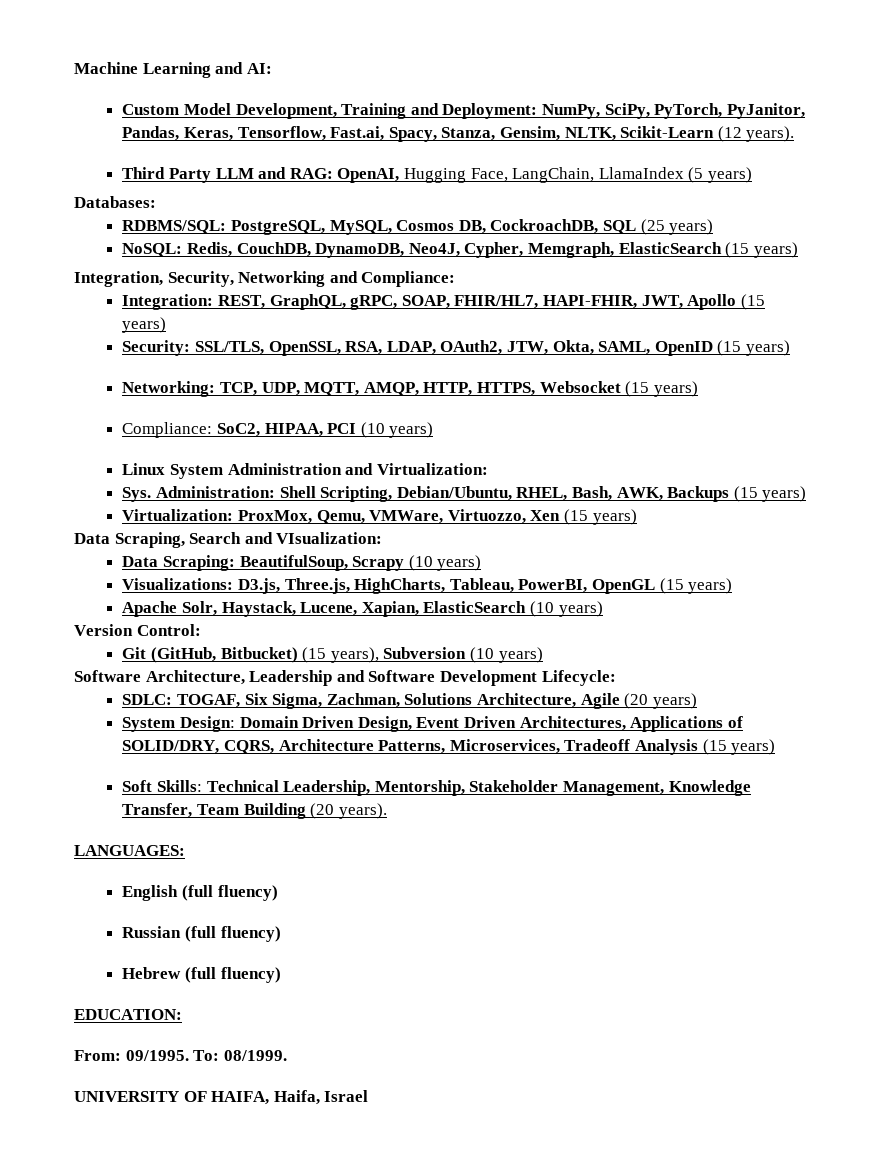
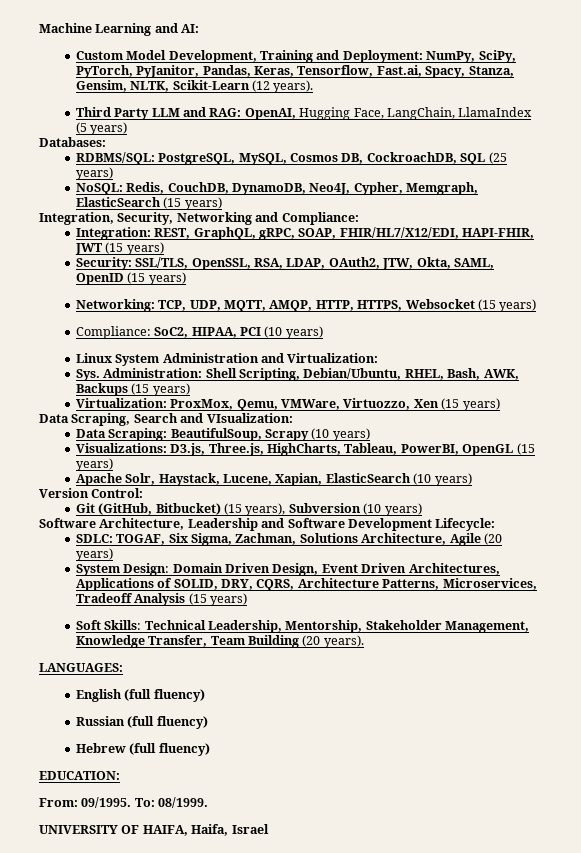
[454,294,737,310] FHIR/HL7, HAPI-FHIR, JWT, Apollo -> [339,227,535,239] [74,243,103,255] FHIR/HL7/X12/EDI, HAPI-FHIR, JWT
[122,740,220,754] SOLID/DRY, -> [173,579,254,590] SOLID, DRY,

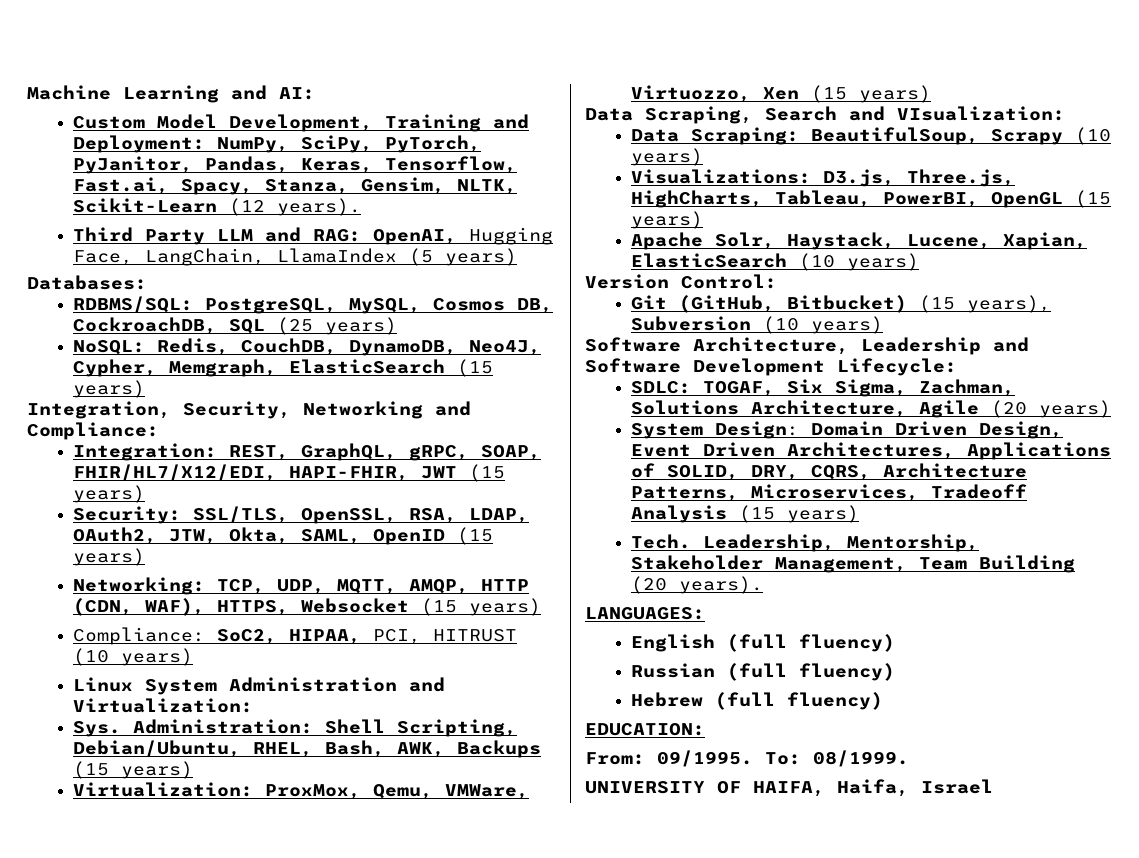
[315,300,354,311] HTTP, -> [480,579,529,591] [72,598,205,616] HTTP (CDN, WAF),
[240,327,262,336] PCI -> [372,629,517,644] PCI, HITRUST
[75,620,206,630] Soft Skills: Technical -> [630,534,691,549] Tech.
[75,635,208,648] Knowledge Transfer, -> (907, 565) none

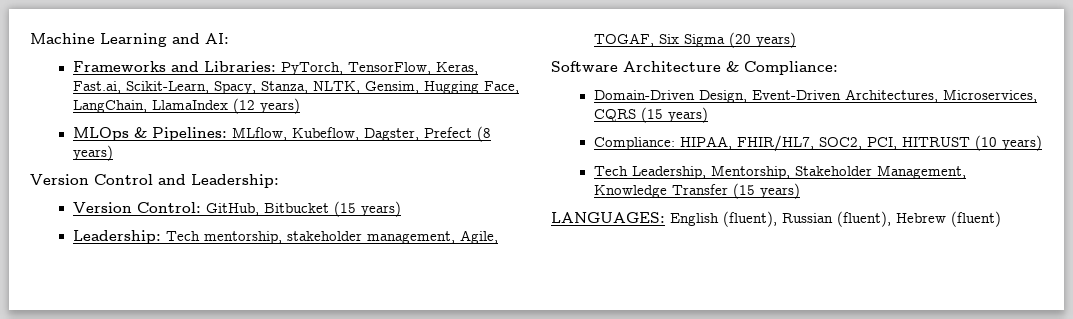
[72,114,529,132] [72,135,481,153] [72,156,517,174] [72,177,517,195] [72,198,361,216] [72,227,457,245] Custom Model Development, Training and Deployment: NumPy, SciPy, PyTorch, PyJanitor, Pandas, Keras, Tensorflow, Fast.ai, Spacy, Stanza, Gensim, NLTK, Scikit-Learn (12 years). // Third Party LLM and RAG: OpenAI, -> [72,61,478,75] [72,81,419,94] Frameworks and Libraries: PyTorch, TensorFlow, Keras, Fast.ai, Scikit-Learn, Spacy, Stanza, NLTK, Gensim,
[408,248,517,266] [27,275,147,290] [72,296,553,314] [72,317,397,335] [72,338,541,356] [72,359,493,377] [72,380,145,398] [27,401,471,419] [27,422,159,440] [72,443,541,461] [72,464,505,482] [72,485,145,503] [72,506,529,524] [72,527,493,545] [72,548,145,566] [72,577,529,595] [72,598,409,616] (5 years) // Databases: // RDBMS/SQL: PostgreSQL, MySQL, Cosmos DB, CockroachDB, SQL (25 years) // NoSQL: Redis, CouchDB, DynamoDB, Neo4J, Cypher, Memgraph, ElasticSearch (15 years) // Integration, Security, Networking and Compliance: // Integration: REST, GraphQL, gRPC, SOAP, FHIR/HL7/X12/EDI, HAPI-FHIR, JWT (15 years) // Security: SSL/TLS, OpenSSL, RSA, LDAP, OAuth2, JTW, Okta, SAML, OpenID (15 years) // Networking: TCP, UDP, MQTT, AMQP, HTTP (CDN, WAF), HTTPS, Websocket -> [232,98,300,114] [72,126,491,142] [72,145,113,161] [30,174,279,188] [72,201,401,217] [72,230,498,244] [593,32,796,48] [551,61,838,75] [593,89,1037,103] [593,109,636,122] (12 years) // MLOps & Pipelines: MLflow, Kubeflow, Dagster, Prefect (8 years) // Version Control and Leadership: // Version Control: GitHub, Bitbucket (15 years) // Leadership: Tech mentorship, stakeholder management, Agile, TOGAF, Six Sigma (20 years) // Software Architecture & Compliance: // Domain-Driven Design, Event-Driven Architectures, Microservices, CQRS
[216,629,361,645] SoC2, HIPAA, -> [679,135,862,152] HIPAA, FHIR/HL7, SOC2,
[72,677,445,695] [72,698,253,713] [72,719,517,737] [72,740,541,758] [72,761,193,779] [72,782,529,800] [630,85,931,103] [585,106,1065,124] [630,127,1111,145] [630,148,703,166] [630,169,1015,187] [630,190,1111,208] [630,211,703,229] [630,232,1087,250] [630,253,919,271] [585,274,777,289] [630,295,1051,313] [630,316,883,334] [585,337,1029,355] [585,358,957,376] [630,379,1015,397] [630,400,1111,418] [630,421,1063,439] [630,442,1111,460] [630,463,1027,481] [630,484,1027,502] [630,505,859,523] [630,534,979,552] [630,555,1075,573] [630,576,763,594] [585,607,705,620] [630,634,895,652] [630,663,895,681] [630,692,883,710] [585,723,705,736] [585,750,909,767] [585,779,993,797] Linux System Administration and Virtualization: // Sys. Administration: Shell Scripting, Debian/Ubuntu, RHEL, Bash, AWK, Backups (15 years) // Virtualization: ProxMox, Qemu, VMWare, Virtuozzo, Xen (15 years) // Data Scraping, Search and VIsualization: // Data Scraping: BeautifulSoup, Scrapy (10 years) // Visualizations: D3.js, Three.js, HighCharts, Tableau, PowerBI, OpenGL (15 years) // Apache Solr, Haystack, Lucene, Xapian, ElasticSearch (10 years) // Version Control: // Git (GitHub, Bitbucket) (15 years), Subversion (10 years) // Software Architecture, Leadership and Software Development Lifecycle: // SDLC: TOGAF, Six Sigma, Zachman, Solutions Architecture, Agile (20 years) // System Design: Domain Driven Design, Event Driven Architectures, Applications of SOLID, DRY, CQRS, Architecture Patterns, Microservices, Tradeoff Analysis (15 years) // Tech. Leadership, Mentorship, Stakeholder Management, Team Building (20 years). // LANGUAGES: // English (full fluency) // Russian (full fluency) // Hebrew (full fluency) // EDUCATION: // From: 09/1995. To: 08/1999. // UNIVERSITY OF HAIFA, Haifa, Israel -> [593,165,966,179] [593,183,800,199] [551,211,1001,227] Tech Leadership, Mentorship, Stakeholder Management, Knowledge Transfer (15 years) // LANGUAGES: English (fluent), Russian (fluent), Hebrew (fluent)

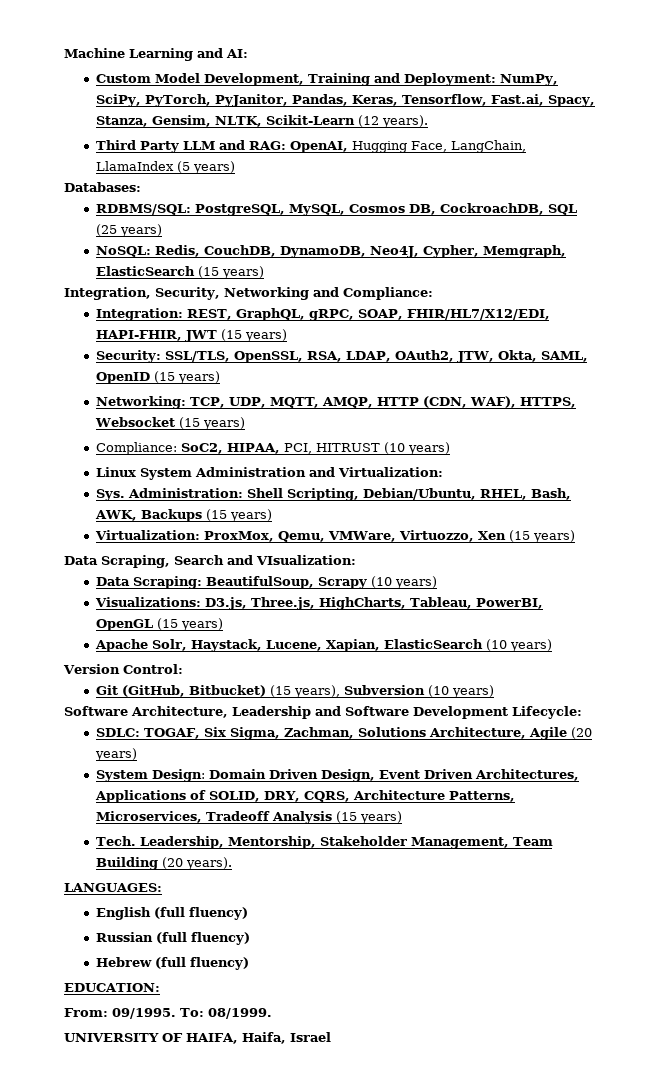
[72,61,478,75] [72,81,419,94] Frameworks and Libraries: PyTorch, TensorFlow, Keras, Fast.ai, Scikit-Learn, Spacy, Stanza, NLTK, Gensim, -> [95,73,558,86] [95,94,596,107] [95,115,428,128] [95,140,348,153] Custom Model Development, Training and Deployment: NumPy, SciPy, PyTorch, PyJanitor, Pandas, Keras, Tensorflow, Fast.ai, Spacy, Stanza, Gensim, NLTK, Scikit-Learn (12 years). // Third Party LLM and RAG: OpenAI,
[232,98,300,114] [72,126,491,142] [72,145,113,161] [30,174,279,188] [72,201,401,217] [72,230,498,244] [593,32,796,48] [551,61,838,75] [593,89,1037,103] [593,109,636,122] (12 years) // MLOps & Pipelines: MLflow, Kubeflow, Dagster, Prefect (8 years) // Version Control and Leadership: // Version Control: GitHub, Bitbucket (15 years) // Leadership: Tech mentorship, stakeholder management, Agile, TOGAF, Six Sigma (20 years) // Software Architecture & Compliance: // Domain-Driven Design, Event-Driven Architectures, Microservices, CQRS -> [176,161,235,174] [64,182,141,192] [95,203,577,216] [95,224,162,237] [95,245,566,258] [95,266,264,279] [64,287,433,300] [95,308,550,321] [95,329,287,342] [95,350,588,363] [95,371,220,384] [95,396,577,409] [94,417,175,427] (5 years) // Databases: // RDBMS/SQL: PostgreSQL, MySQL, Cosmos DB, CockroachDB, SQL (25 years) // NoSQL: Redis, CouchDB, DynamoDB, Neo4J, Cypher, Memgraph, ElasticSearch (15 years) // Integration, Security, Networking and Compliance: // Integration: REST, GraphQL, gRPC, SOAP, FHIR/HL7/X12/EDI, HAPI-FHIR, JWT (15 years) // Security: SSL/TLS, OpenSSL, RSA, LDAP, OAuth2, JTW, Okta, SAML, OpenID (15 years) // Networking: TCP, UDP, MQTT, AMQP, HTTP (CDN, WAF), HTTPS, Websocket
[679,135,862,152] HIPAA, FHIR/HL7, SOC2, -> [180,443,280,454] SoC2, HIPAA,
[593,165,966,179] [593,183,800,199] [551,211,1001,227] Tech Leadership, Mentorship, Stakeholder Management, Knowledge Transfer (15 years) // LANGUAGES: English (fluent), Russian (fluent), Hebrew (fluent) -> [95,467,443,480] [95,488,571,501] [94,509,272,522] [94,530,575,543] [64,555,356,568] [95,576,437,589] [94,597,543,610] [95,618,223,631] [94,639,552,652] [63,664,183,674] [95,685,494,698] [64,706,582,719] [95,727,592,740] [94,748,137,761] [95,769,579,782] [94,790,515,803] [95,811,402,824] [95,836,553,849] [95,857,232,870] [64,883,162,892] [95,907,248,920] [95,932,250,945] [95,957,249,970] [64,983,160,992] [64,1008,272,1019] [64,1032,331,1044] Linux System Administration and Virtualization: // Sys. Administration: Shell Scripting, Debian/Ubuntu, RHEL, Bash, AWK, Backups (15 years) // Virtualization: ProxMox, Qemu, VMWare, Virtuozzo, Xen (15 years) // Data Scraping, Search and VIsualization: // Data Scraping: BeautifulSoup, Scrapy (10 years) // Visualizations: D3.js, Three.js, HighCharts, Tableau, PowerBI, OpenGL (15 years) // Apache Solr, Haystack, Lucene, Xapian, ElasticSearch (10 years) // Version Control: // Git (GitHub, Bitbucket) (15 years), Subversion (10 years) // Software Architecture, Leadership and Software Development Lifecycle: // SDLC: TOGAF, Six Sigma, Zachman, Solutions Architecture, Agile (20 years) // System Design: Domain Driven Design, Event Driven Architectures, Applications of SOLID, DRY, CQRS, Architecture Patterns, Microservices, Tradeoff Analysis (15 years) // Tech. Leadership, Mentorship, Stakeholder Management, Team Building (20 years). // LANGUAGES: // English (full fluency) // Russian (full fluency) // Hebrew (full fluency) // EDUCATION: // From: 09/1995. To: 08/1999. // UNIVERSITY OF HAIFA, Haifa, Israel

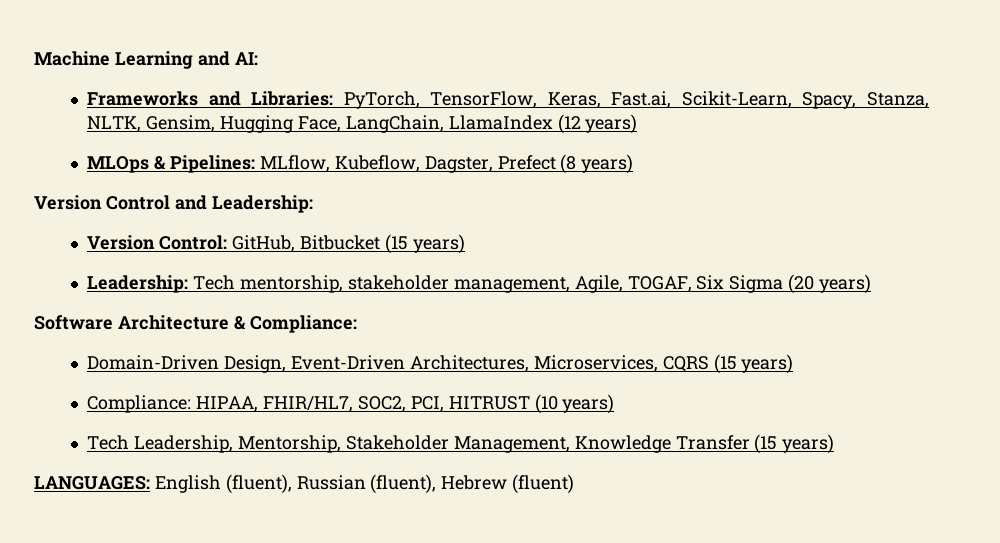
[95,73,558,86] [95,94,596,107] [95,115,428,128] [95,140,348,153] Custom Model Development, Training and Deployment: NumPy, SciPy, PyTorch, PyJanitor, Pandas, Keras, Tensorflow, Fast.ai, Spacy, Stanza, Gensim, NLTK, Scikit-Learn (12 years). // Third Party LLM and RAG: OpenAI, -> [87,91,929,109] [87,115,216,132] Frameworks and Libraries: PyTorch, TensorFlow, Keras, Fast.ai, Scikit-Learn, Spacy, Stanza, NLTK, Gensim,
[176,161,235,174] [64,182,141,192] [95,203,577,216] [95,224,162,237] [95,245,566,258] [95,266,264,279] [64,287,433,300] [95,308,550,321] [95,329,287,342] [95,350,588,363] [95,371,220,384] [95,396,577,409] [94,417,175,427] (5 years) // Databases: // RDBMS/SQL: PostgreSQL, MySQL, Cosmos DB, CockroachDB, SQL (25 years) // NoSQL: Redis, CouchDB, DynamoDB, Neo4J, Cypher, Memgraph, ElasticSearch (15 years) // Integration, Security, Networking and Compliance: // Integration: REST, GraphQL, gRPC, SOAP, FHIR/HL7/X12/EDI, HAPI-FHIR, JWT (15 years) // Security: SSL/TLS, OpenSSL, RSA, LDAP, OAuth2, JTW, Okta, SAML, OpenID (15 years) // Networking: TCP, UDP, MQTT, AMQP, HTTP (CDN, WAF), HTTPS, Websocket -> [557,114,638,134] [87,154,634,174] [34,195,313,213] [87,234,465,254] [87,274,872,294] [34,315,357,333] [87,355,709,373] (12 years) // MLOps & Pipelines: MLflow, Kubeflow, Dagster, Prefect (8 years) // Version Control and Leadership: // Version Control: GitHub, Bitbucket (15 years) // Leadership: Tech mentorship, stakeholder management, Agile, TOGAF, Six Sigma (20 years) // Software Architecture & Compliance: // Domain-Driven Design, Event-Driven Architectures, Microservices, CQRS
[180,443,280,454] SoC2, HIPAA, -> [196,396,406,412] HIPAA, FHIR/HL7, SOC2,
[95,467,443,480] [95,488,571,501] [94,509,272,522] [94,530,575,543] [64,555,356,568] [95,576,437,589] [94,597,543,610] [95,618,223,631] [94,639,552,652] [63,664,183,674] [95,685,494,698] [64,706,582,719] [95,727,592,740] [94,748,137,761] [95,769,579,782] [94,790,515,803] [95,811,402,824] [95,836,553,849] [95,857,232,870] [64,883,162,892] [95,907,248,920] [95,932,250,945] [95,957,249,970] [64,983,160,992] [64,1008,272,1019] [64,1032,331,1044] Linux System Administration and Virtualization: // Sys. Administration: Shell Scripting, Debian/Ubuntu, RHEL, Bash, AWK, Backups (15 years) // Virtualization: ProxMox, Qemu, VMWare, Virtuozzo, Xen (15 years) // Data Scraping, Search and VIsualization: // Data Scraping: BeautifulSoup, Scrapy (10 years) // Visualizations: D3.js, Three.js, HighCharts, Tableau, PowerBI, OpenGL (15 years) // Apache Solr, Haystack, Lucene, Xapian, ElasticSearch (10 years) // Version Control: // Git (GitHub, Bitbucket) (15 years), Subversion (10 years) // Software Architecture, Leadership and Software Development Lifecycle: // SDLC: TOGAF, Six Sigma, Zachman, Solutions Architecture, Agile (20 years) // System Design: Domain Driven Design, Event Driven Architectures, Applications of SOLID, DRY, CQRS, Architecture Patterns, Microservices, Tradeoff Analysis (15 years) // Tech. Leadership, Mentorship, Stakeholder Management, Team Building (20 years). // LANGUAGES: // English (full fluency) // Russian (full fluency) // Hebrew (full fluency) // EDUCATION: // From: 09/1995. To: 08/1999. // UNIVERSITY OF HAIFA, Haifa, Israel -> [87,434,835,454] [34,474,575,494] Tech Leadership, Mentorship, Stakeholder Management, Knowledge Transfer (15 years) // LANGUAGES: English (fluent), Russian (fluent), Hebrew (fluent)

